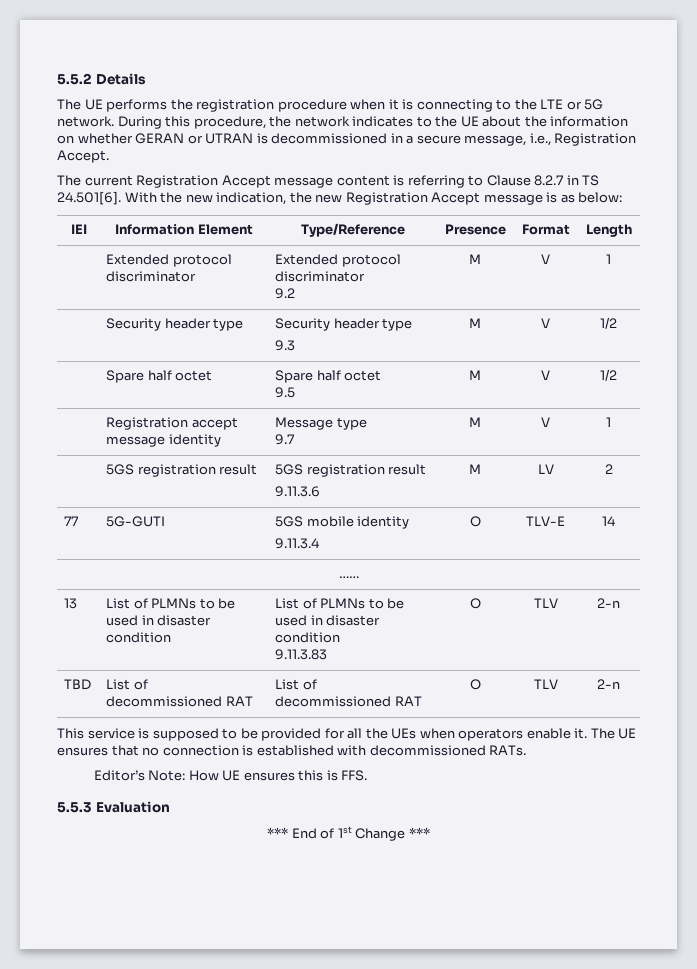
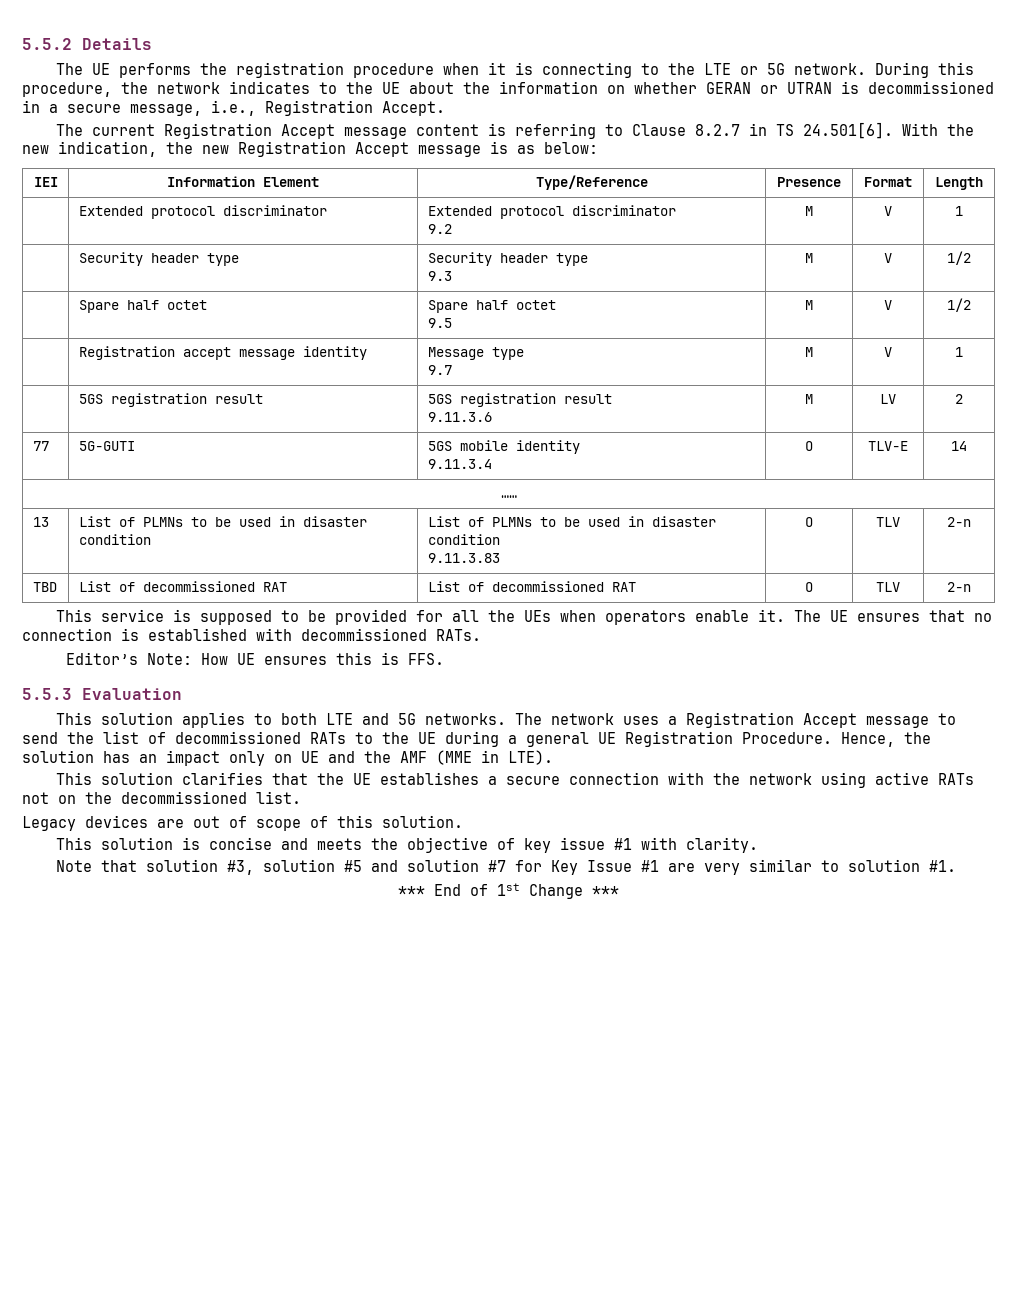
(170, 807) none -> [55,712,956,728] [22,731,931,747] [22,750,553,766] [55,772,974,788] [22,791,301,804] [22,815,463,831] [55,837,758,853] [55,859,956,875] // This solution applies to both LTE and 5G networks. The network uses a Registration Accept message to send the list of decommissioned RATs to the UE during a general UE Registration Procedure. Hence, the solution has an impact only on UE and the AMF (MME in LTE). // This solution clarifies that the UE establishes a secure connection with the network using active RATs not on the decommissioned list. // Legacy devices are out of scope of this solution. // This solution is concise and meets the objective of key issue #1 with clarity. // Note that solution #3, solution #5 and solution #7 for Key Issue #1 are very similar to solution #1.

